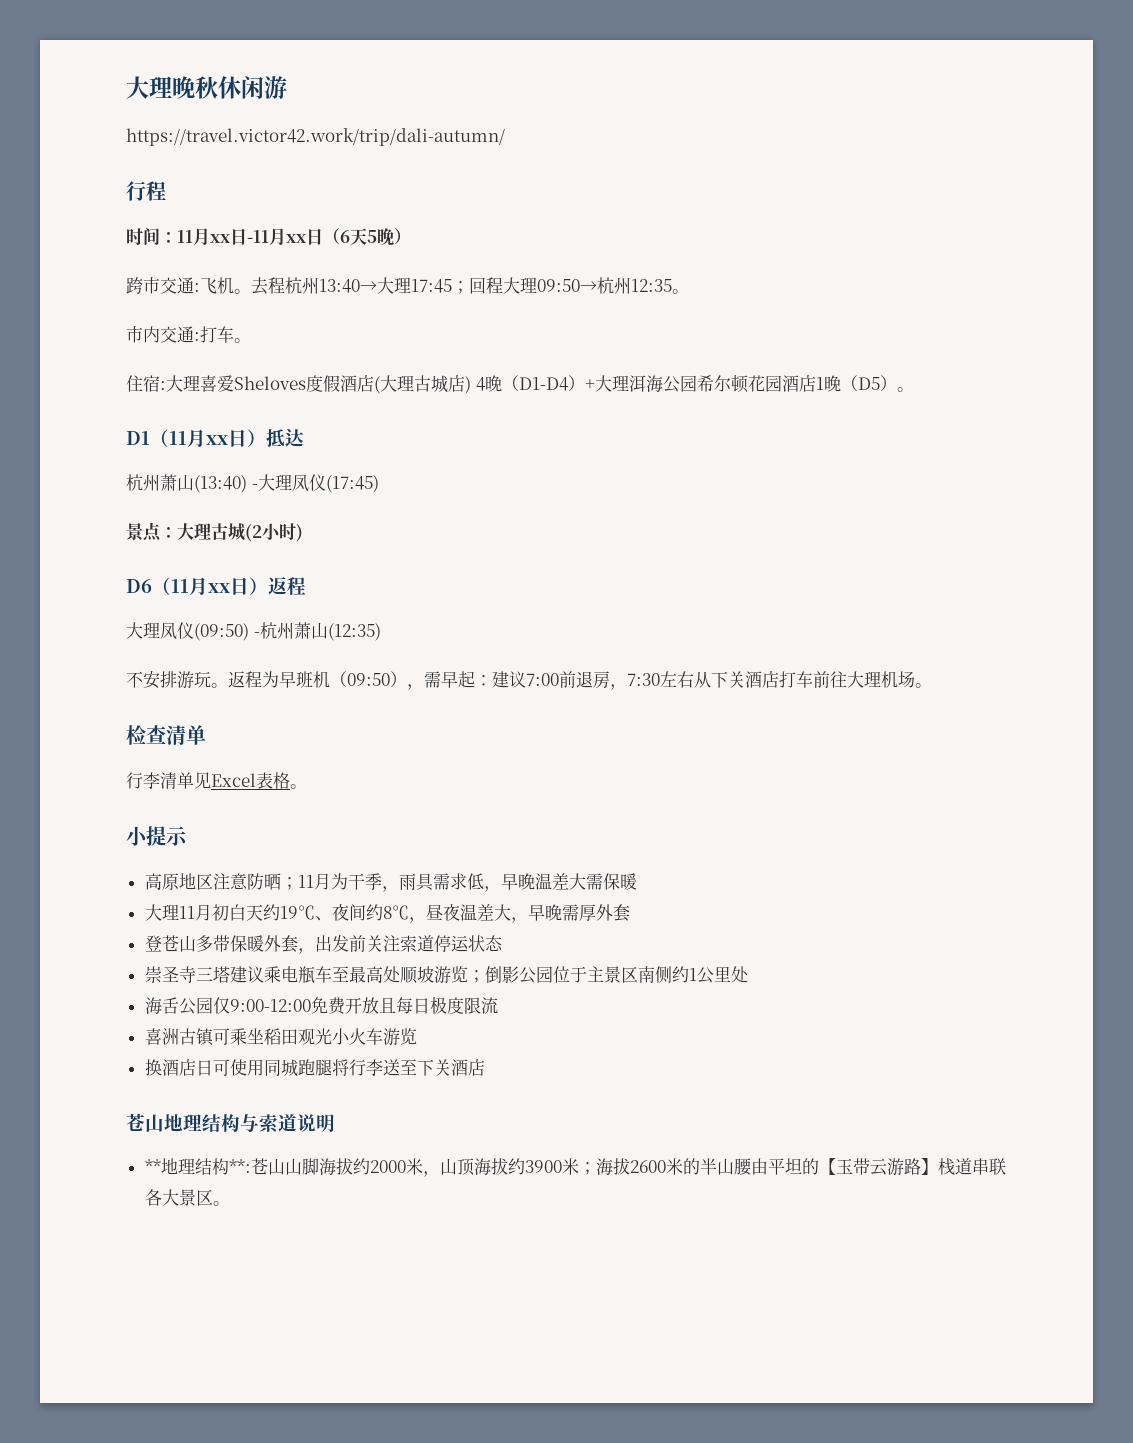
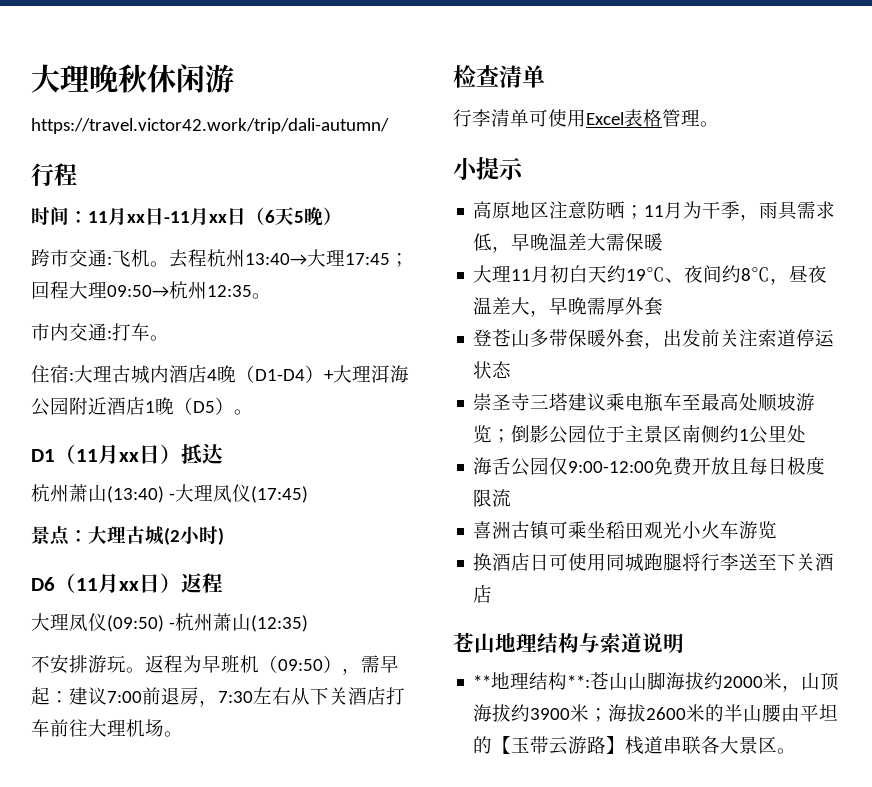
[200,375,471,394] 喜爱Sheloves度假酒店(大理古城店) -> [112,364,207,384] 古城内酒店
[696,374,782,393] 希尔顿花园 -> [69,397,107,415] 附近
[194,772,211,789] 见 -> [529,109,586,127] 可使用
(290, 780) none -> [662,109,700,127] 管理

